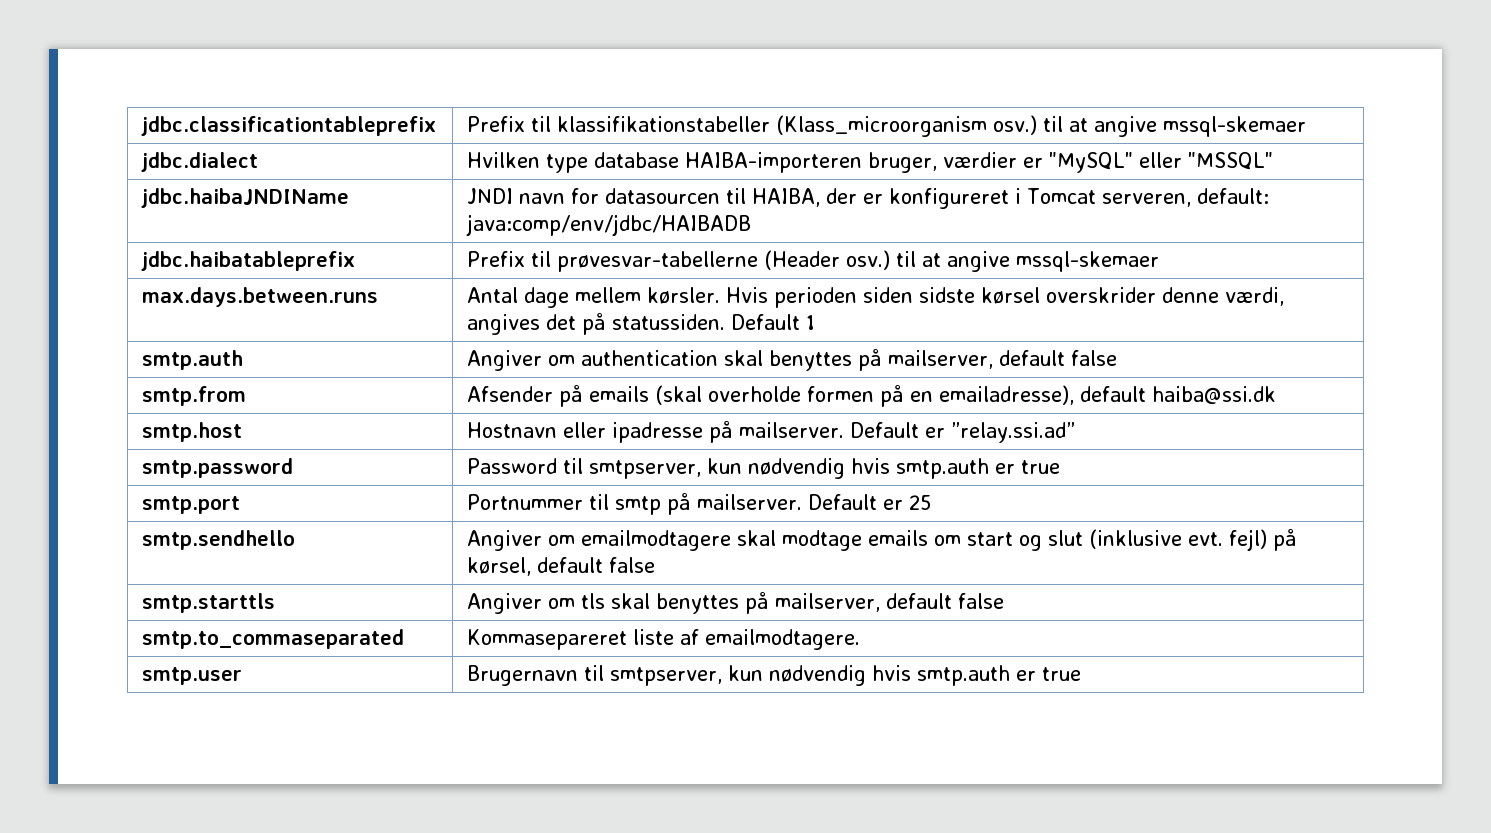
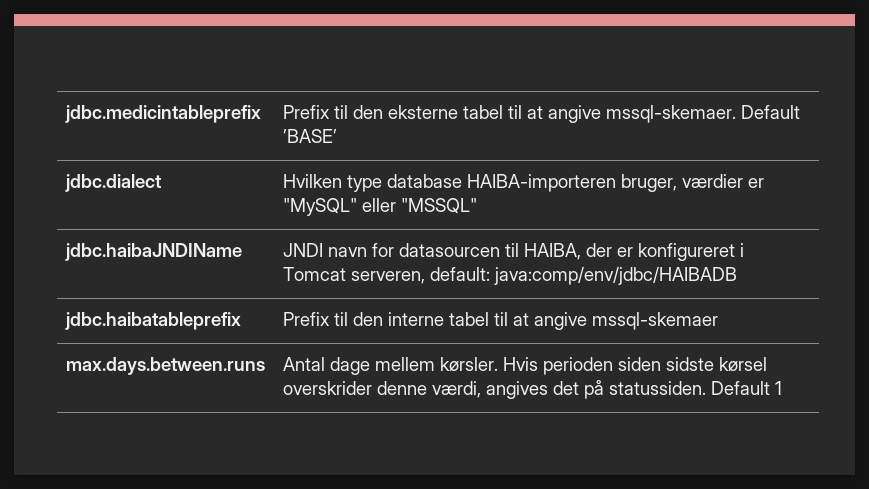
[141,116,437,136] [467,115,1307,137] jdbc.classificationtableprefix | Prefix til klassifikationstabeller (Klass_microorganism osv.) til at angive mssql-skemaer -> [64,105,261,123] [282,105,800,123] [282,129,337,143] jdbc.medicintableprefix | Prefix til den eksterne tabel til at angive mssql-skemaer. Default ’BASE’
[557,250,891,272] prøvesvar-tabellerne (Header osv.) -> [352,312,489,326] den interne tabel
[142,350,244,370] [467,349,1118,371] [142,386,247,406] [467,385,1277,407] [142,422,243,442] [467,421,1076,443] [142,458,294,478] [467,458,1061,479] [142,496,241,514] [467,493,932,515] [142,530,296,550] [467,529,1298,551] [467,557,656,576] [142,593,276,613] [467,592,1005,614] [142,629,405,649] [467,629,861,650] [142,667,243,685] [467,665,1082,686] // smtp.auth | Angiver om authentication skal benyttes på mailserver, default false // smtp.from | Afsender på emails (skal overholde formen på en emailadresse), default haiba@ssi.dk // smtp.host | Hostnavn eller ipadresse på mailserver. Default er ”relay.ssi.ad” // smtp.password | Password til smtpserver, kun nødvendig hvis smtp.auth er true // smtp.port | Portnummer til smtp på mailserver. Default er 25 // smtp.sendhello | Angiver om emailmodtagere skal modtage emails om start og slut (inklusive evt. fejl) på kørsel, default false // smtp.starttls | Angiver om tls skal benyttes på mailserver, default false // smtp.to_commaseparated | Kommasepareret liste af emailmodtagere. // smtp.user | Brugernavn til smtpserver, kun nødvendig hvis smtp.auth er true -> (782, 388) none

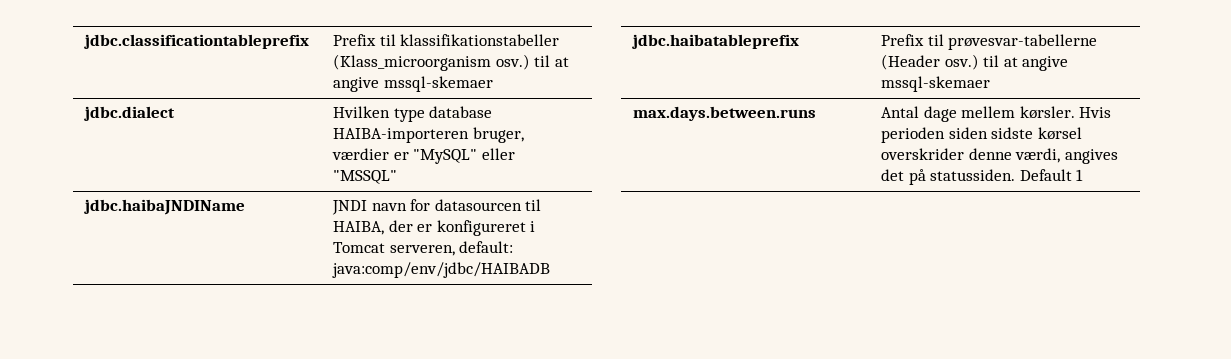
[64,105,261,123] [282,105,800,123] [282,129,337,143] jdbc.medicintableprefix | Prefix til den eksterne tabel til at angive mssql-skemaer. Default ’BASE’ -> [83,34,309,49] [332,34,560,46] [332,54,569,71] [332,76,493,92] jdbc.classificationtableprefix | Prefix til klassifikationstabeller (Klass_microorganism osv.) til at angive mssql-skemaer
[352,312,489,326] den interne tabel -> [948,34,1098,50] [880,54,979,70] prøvesvar-tabellerne (Header osv.)

